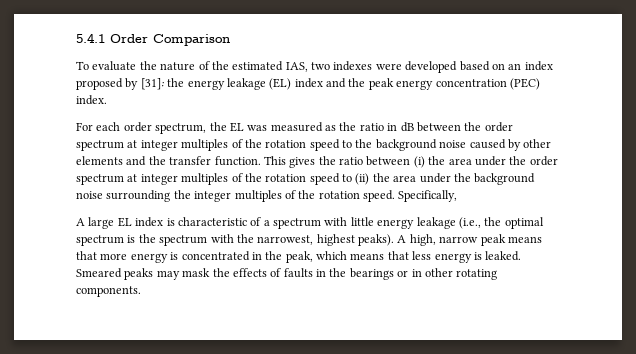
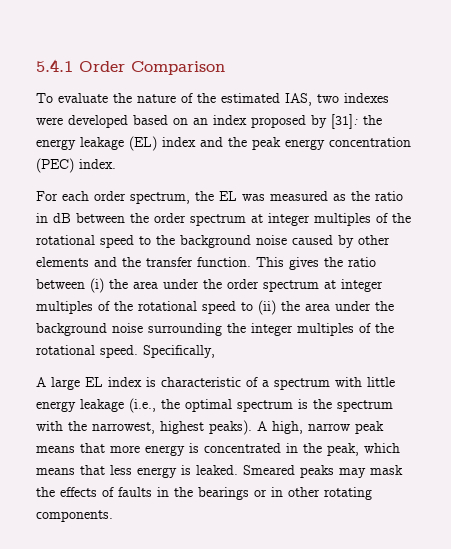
[265,140,307,148] rotation -> [36,235,95,245] rotational
[265,174,307,182] rotation -> [138,301,197,311] rotational
[318,191,360,199] rotation -> [36,345,95,355] rotational

